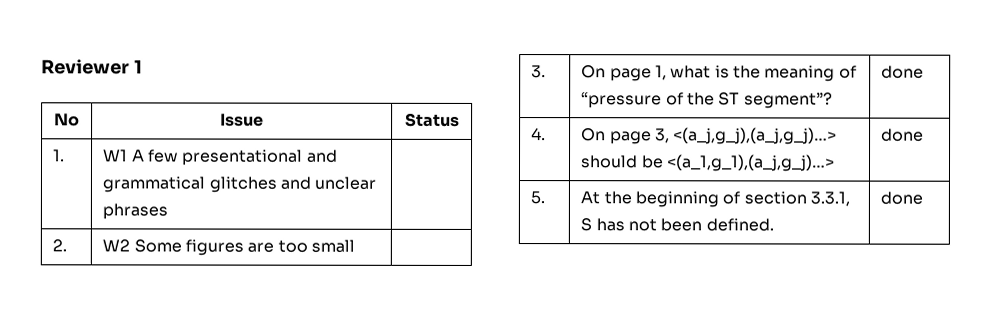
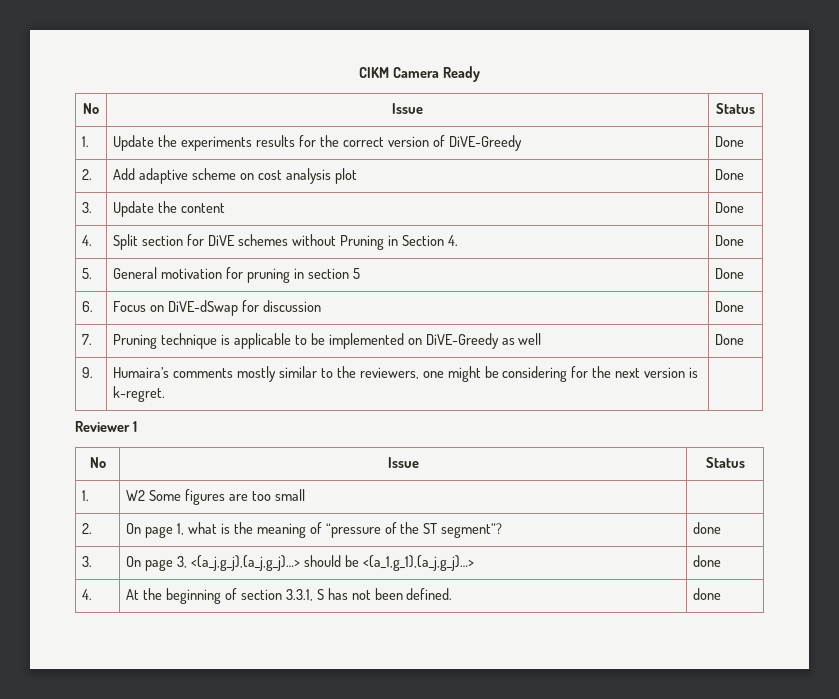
(41, 67) none -> [359,66,480,82] [83,103,99,114] [392,103,423,114] [716,103,755,114] [82,136,90,147] [113,135,522,151] [715,136,745,147] [82,169,93,180] [113,168,357,184] [715,169,745,180] [82,202,93,213] [113,201,226,217] [715,202,745,213] [82,235,93,246] [113,234,458,250] [715,235,745,246] [82,268,93,279] [113,267,360,283] [715,268,745,279] [82,301,94,312] [113,300,321,316] [715,301,745,312] [82,334,93,345] [113,333,542,349] [715,334,745,345] [82,367,94,378] [113,366,699,382] [113,386,166,402] CIKM Camera Ready // No | Issue | Status // 1. | Update the experiments results for the correct version of DiVE-Greedy | Done // 2. | Add adaptive scheme on cost analysis plot | Done // 3. | Update the content | Done // 4. | Split section for DiVE schemes without Pruning in Section 4. | Done // 5. | General motivation for pruning in section 5 | Done // 6. | Focus on DiVE-dSwap for discussion | Done // 7. | Pruning technique is applicable to be implemented on DiVE-Greedy as well | Done // 9. | Humaira’s comments mostly similar to the reviewers, one might be considering for the next version is k-regret. | //
[103,149,338,166] [102,176,377,193] [102,203,169,220] [52,239,68,252] | W1 A few presentational and grammatical glitches and unclear phrases | // 2. -> (90, 495) none
[531,65,547,79] 3. -> [82,523,93,534] 2.
[531,128,547,141] 4. -> [82,556,93,567] 3.
[530,191,546,205] 5. -> [82,589,93,600] 4.

